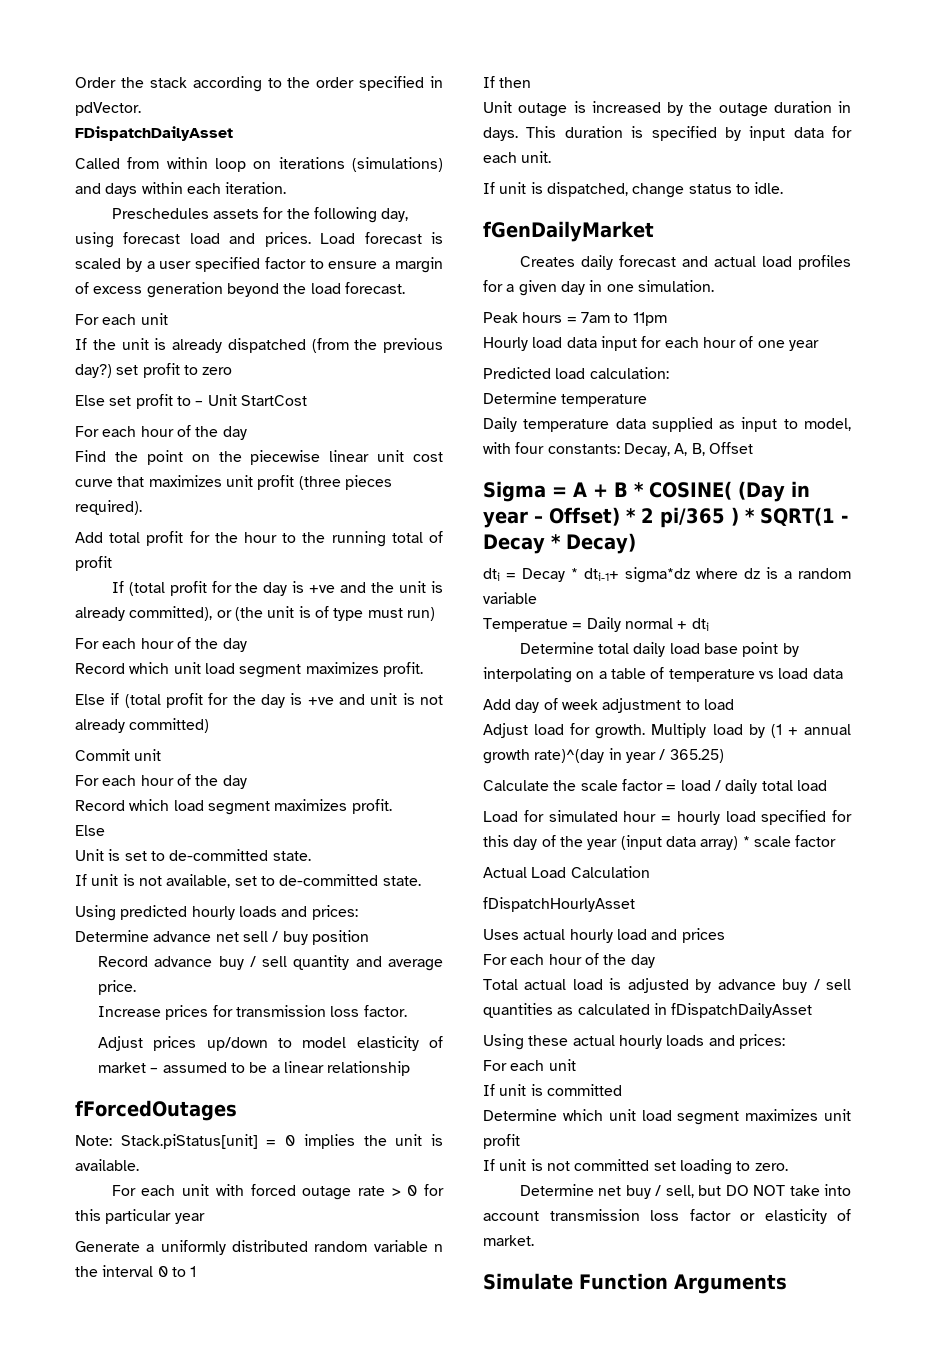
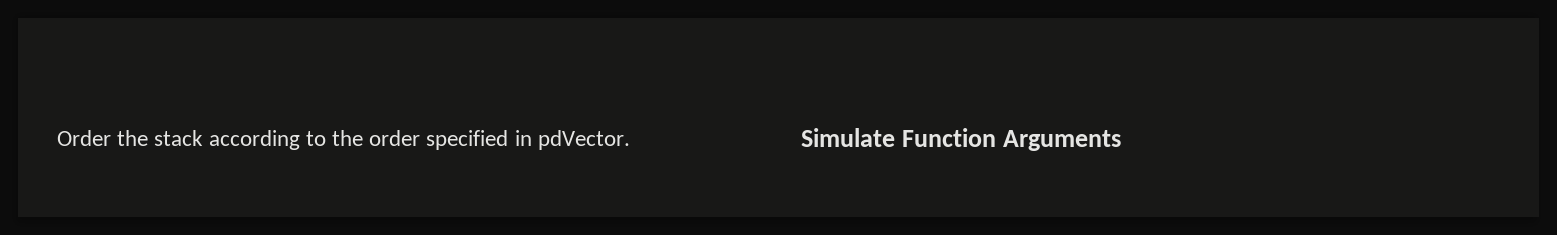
[75,126,233,141] [75,157,444,172] [75,182,287,197] [111,207,409,223] [75,232,443,248] [75,257,443,273] [75,282,405,298] [75,313,168,325] [75,338,443,353] [75,363,233,378] [75,394,307,409] [75,425,247,440] [75,450,443,465] [75,475,392,490] [75,500,142,515] [75,531,443,547] [75,556,112,571] [111,581,443,596] [75,606,435,621] [75,637,247,652] [75,662,423,678] [75,693,443,708] [75,718,210,733] [75,749,162,761] [75,774,247,789] [75,799,392,815] [75,825,105,836] [75,849,311,861] [75,874,421,888] [75,905,358,921] [75,930,369,945] [98,955,443,971] [98,980,137,995] [98,1005,407,1020] [98,1036,444,1051] [98,1061,411,1076] [75,1100,237,1121] [75,1134,444,1149] [75,1159,139,1171] [111,1184,444,1200] [75,1209,205,1224] [75,1240,443,1255] [75,1265,197,1277] [483,76,532,88] [483,101,851,117] [483,126,852,141] [483,151,552,163] [483,182,784,198] [483,221,654,242] [519,255,851,270] [483,280,714,296] [483,312,667,326] [483,336,819,351] [483,367,669,379] [483,392,648,407] [483,417,851,432] [483,442,753,457] [483,481,810,502] [483,507,848,528] [483,533,636,554] [483,567,851,583] [483,592,537,604] [483,617,709,632] [519,642,799,657] [483,667,843,683] [483,698,734,713] [483,723,851,739] [483,748,724,764] [483,779,827,794] [483,810,852,825] [483,835,837,850] [483,866,650,878] [483,897,635,912] [483,928,725,943] [483,953,655,968] [483,978,851,993] [483,1003,813,1018] [483,1034,785,1050] [483,1059,576,1071] [483,1084,622,1096] [483,1109,851,1125] [483,1134,520,1149] [483,1159,788,1175] [519,1184,851,1199] [483,1209,851,1224] [483,1235,534,1246] // FDispatchDailyAsset // Called from within loop on iterations (simulations) and days within each iteration. // Preschedules assets for the following day, using forecast load and prices. Load forecast is scaled by a user specified factor to ensure a margin of excess generation beyond the load forecast. // For each unit // If the unit is already dispatched (from the previous day?) set profit to zero // Else set profit to – Unit StartCost // For each hour of the day // Find the point on the piecewise linear unit cost curve that maximizes unit profit (three pieces required). // Add total profit for the hour to the running total of profit // If (total profit for the day is +ve and the unit is already committed), or (the unit is of type must run) // For each hour of the day // Record which unit load segment maximizes profit. // Else if (total profit for the day is +ve and unit is not already committed) // Commit unit // For each hour of the day // Record which load segment maximizes profit. // Else // Unit is set to de-committed state. // If unit is not available, set to de-committed state. // Using predicted hourly loads and prices: // Determine advance net sell / buy position // Record advance buy / sell quantity and average price. // Increase prices for transmission loss factor. // Adjust prices up/down to model elasticity of market – assumed to be a linear relationship // fForcedOutages // Note: Stack.piStatus[unit] = 0 implies the unit is available. // For each unit with forced outage rate > 0 for this particular year // Generate a uniformly distributed random variable n the interval 0 to 1 // If then // Unit outage is increased by the outage duration in days. This duration is specified by input data for each unit. // If unit is dispatched, change status to idle. // fGenDailyMarket // Creates daily forecast and actual load profiles for a given day in one simulation. // Peak hours = 7am to 11pm // Hourly load data input for each hour of one year // Predicted load calculation: // Determine temperature // Daily temperature data supplied as input to model, with four constants: Decay, A, B, Offset // Sigma = A + B * COSINE( (Day in year – Offset) * 2 pi/365 ) * SQRT(1 - Decay * Decay) // dti = Decay * dti-1+ sigma*dz where dz is a random variable // Temperatue = Daily normal + dti // Determine total daily load base point by interpolating on a table of temperature vs load data // Add day of week adjustment to load // Adjust load for growth. Multiply load by (1 + annual growth rate)^(day in year / 365.25) // Calculate the scale factor = load / daily total load // Load for simulated hour = hourly load specified for this day of the year (input data array) * scale factor // Actual Load Calculation // fDispatchHourlyAsset // Uses actual hourly load and prices // For each hour of the day // Total actual load is adjusted by advance buy / sell quantities as calculated in fDispatchDailyAsset // Using these actual hourly loads and prices: // For each unit // If unit is committed // Determine which unit load segment maximizes unit profit // If unit is not committed set loading to zero. // Determine net buy / sell, but DO NOT take into account transmission loss factor or elasticity of market. -> (630, 140) none

